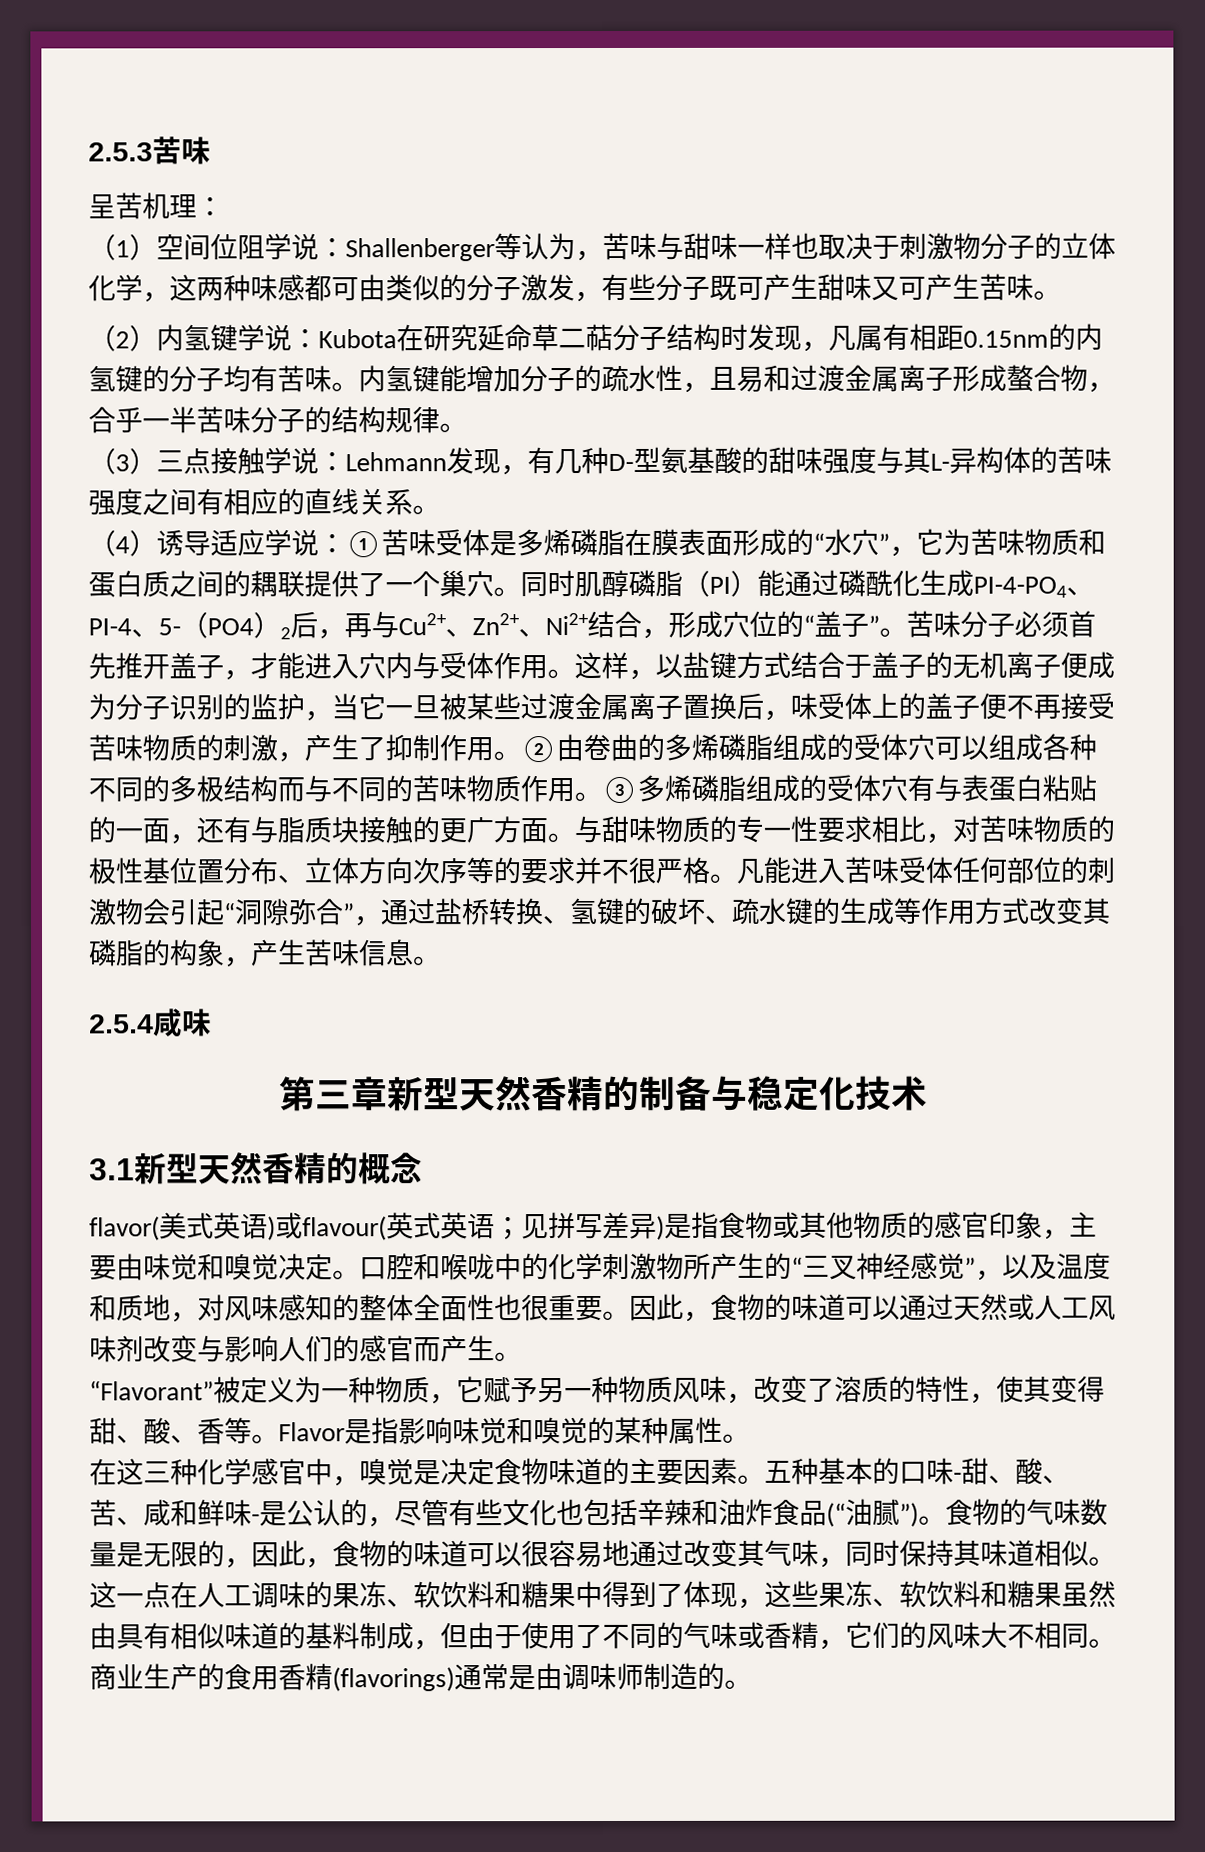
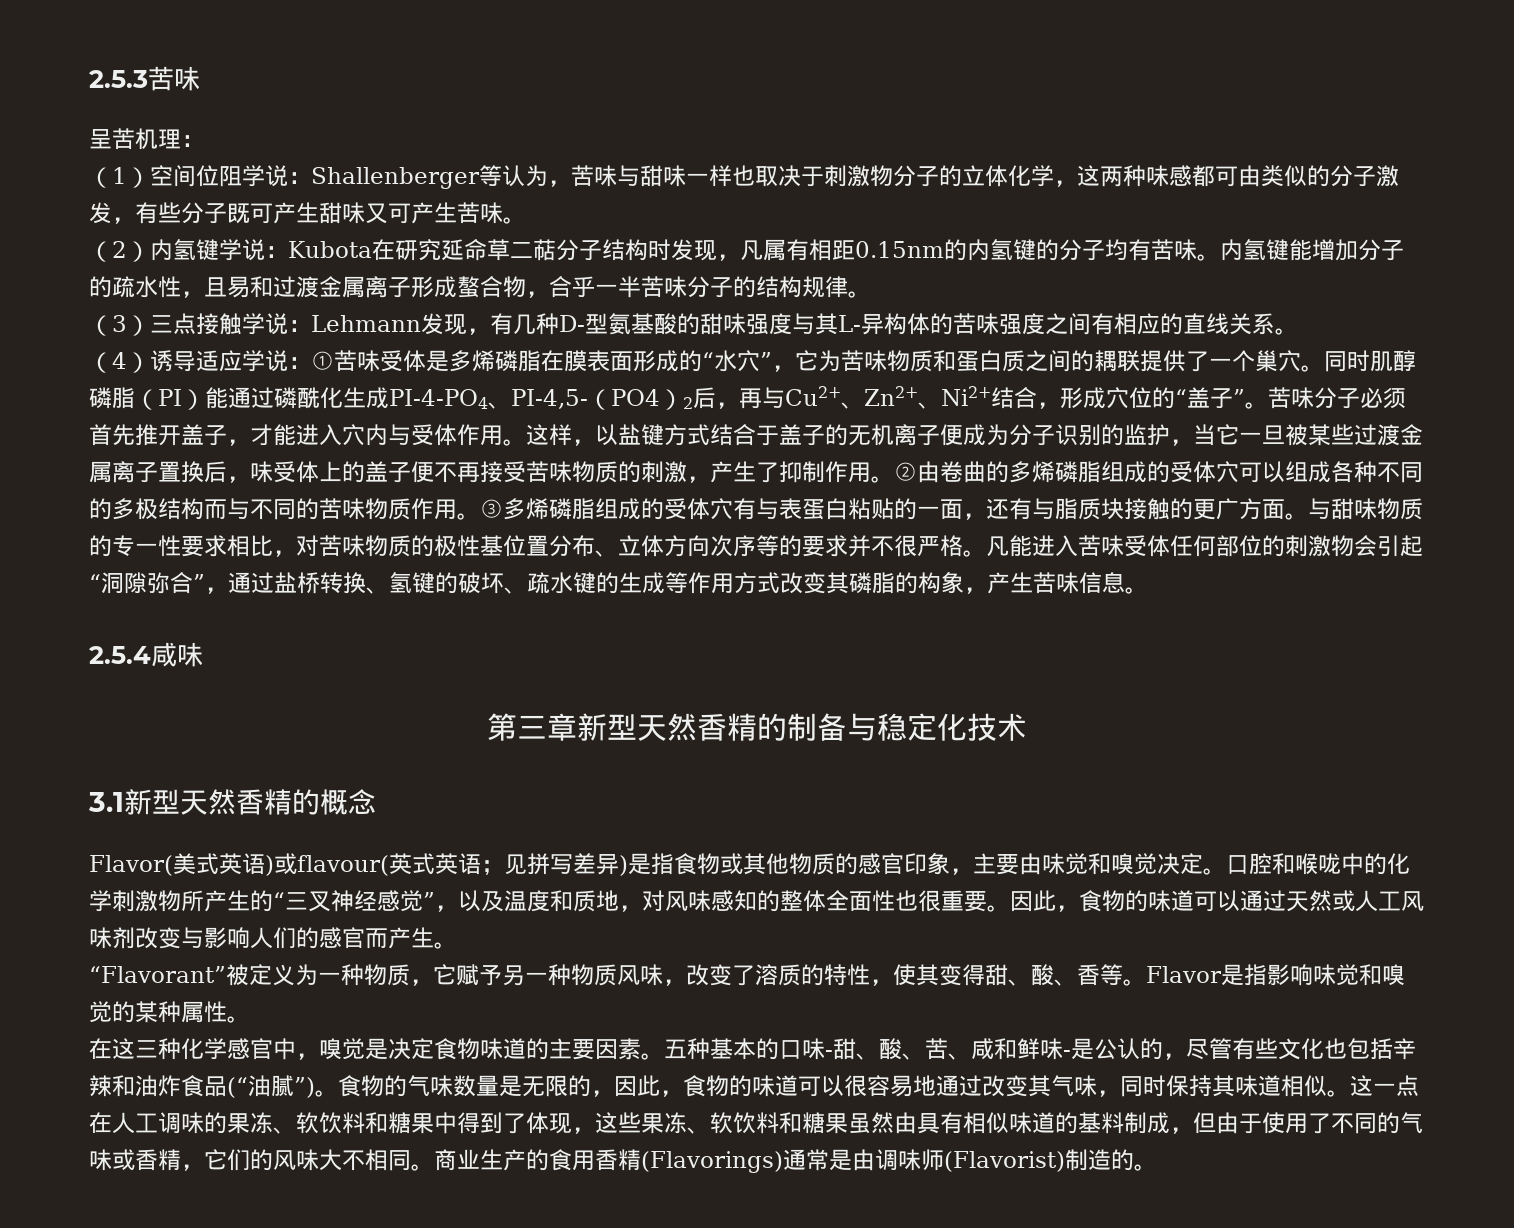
[88,618,181,638] PI-4、5- -> [511,389,588,409] PI-4,5-
[89,1216,160,1241] flavor( -> [89,855,173,876] Flavor(
[332,1667,455,1692] (flavorings) -> [641,1151,783,1173] (Flavorings)
(644, 1676) none -> [944,1151,1065,1172] (Flavorist)

